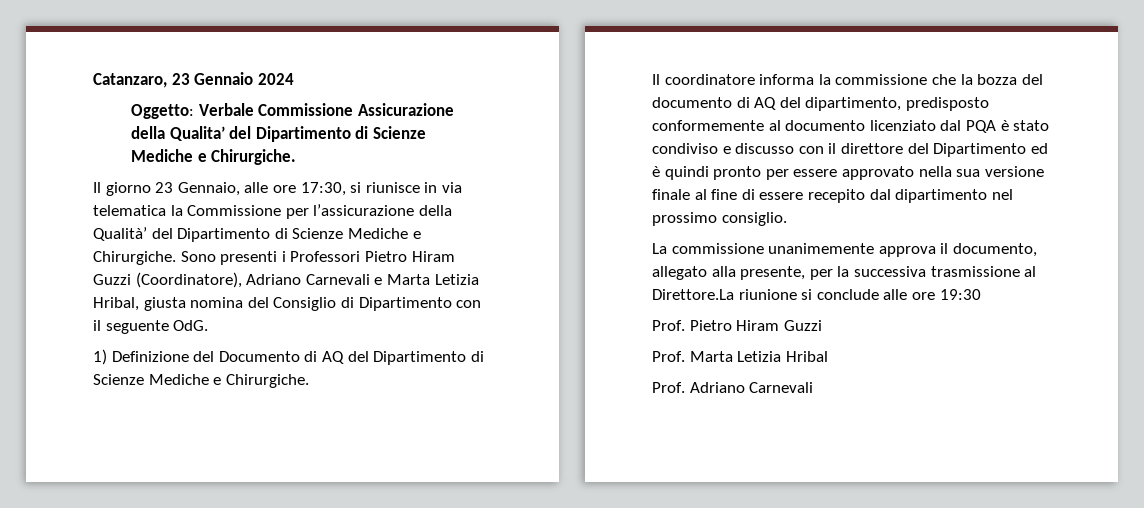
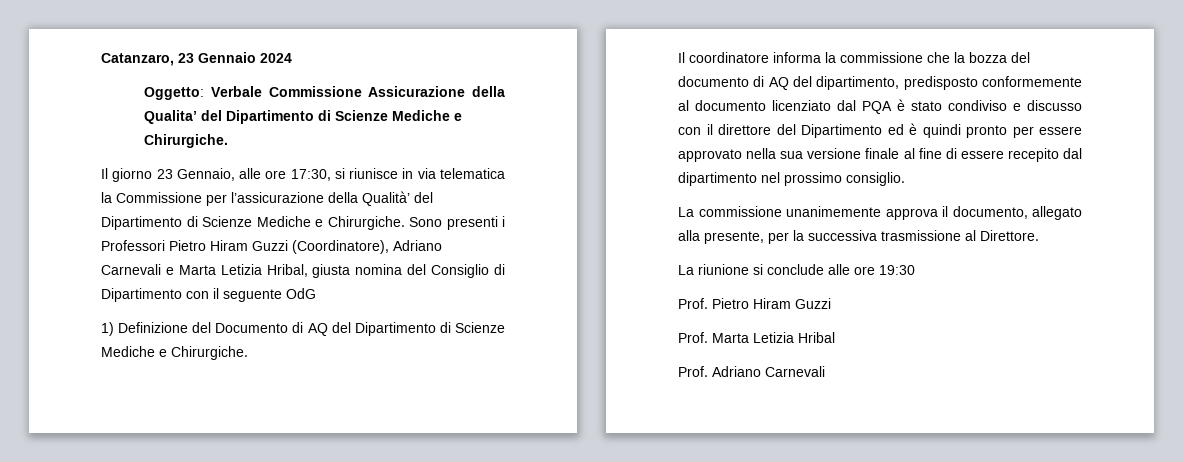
[173,320,209,331] OdG. -> [286,288,316,299] OdG
[652,289,734,300] Direttore.La -> [980,230,1039,241] [678,265,694,275] Direttore. // La

